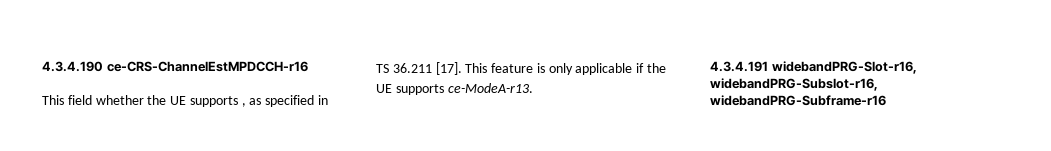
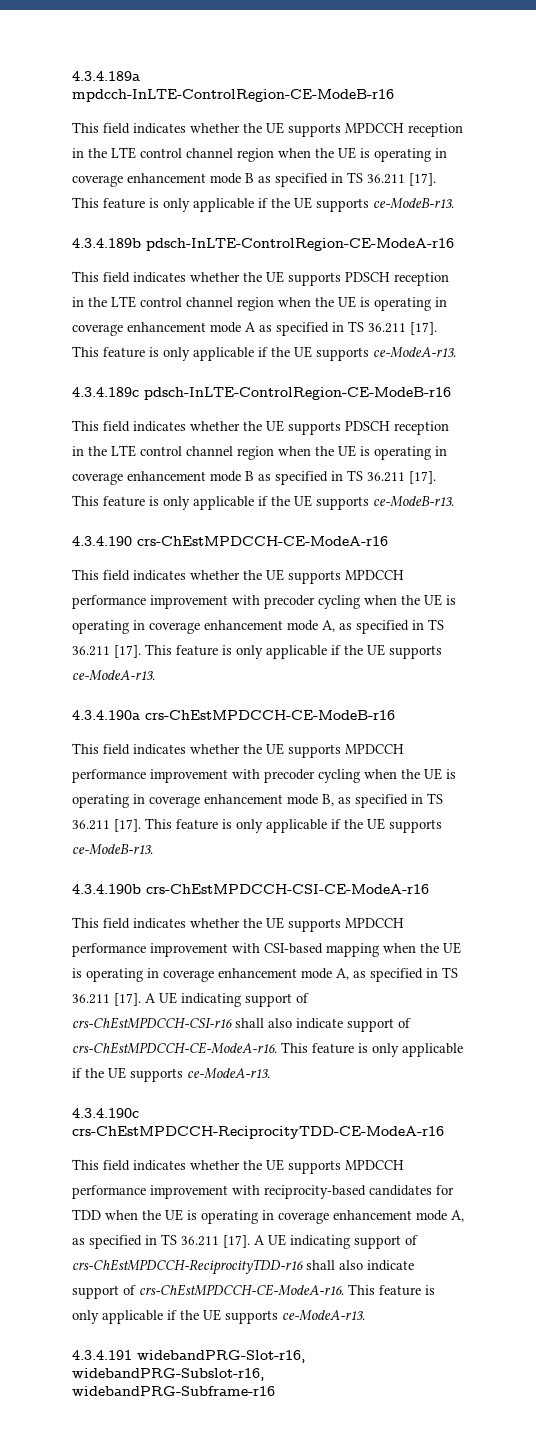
[42,61,308,72] [42,95,246,107] 4.3.4.190 ce-CRS-ChannelEstMPDCCH-r16 // This field whether the UE supports , -> [72,71,140,81] [72,89,394,102] [72,122,463,137] [72,147,447,162] [72,172,436,187] [72,197,454,212] [72,238,454,251] [72,271,449,286] [72,296,447,311] [72,322,256,336] 4.3.4.189a mpdcch-InLTE-ControlRegion-CE-ModeB-r16 // This field indicates whether the UE supports MPDCCH reception in the LTE control channel region when the UE is operating in coverage enhancement mode B as specified in TS 36.211 [17]. This feature is only applicable if the UE supports ce-ModeB-r13. // 4.3.4.189b pdsch-InLTE-ControlRegion-CE-ModeA-r16 // This field indicates whether the UE supports PDSCH reception in the LTE control channel region when the UE is operating in coverage enhancement mode A
(533, 88) none -> [72,387,451,400] [72,420,449,435] [72,445,447,460] [72,470,436,485] [72,495,454,510] [72,536,388,546] [72,569,404,584] [72,594,456,609] [72,619,444,634] [72,644,442,659] [72,670,155,681] [72,710,395,720] [72,743,404,758] [72,768,456,783] [72,793,443,808] [72,818,442,833] [72,844,153,855] [72,884,429,894] [72,917,404,932] [72,942,461,957] [72,967,458,982] [72,992,309,1007] [72,1017,411,1032] [72,1042,463,1057] [72,1067,270,1082] [72,1108,139,1118] [72,1126,444,1139] [72,1159,404,1174] [72,1185,454,1199] [72,1209,464,1224] [72,1234,418,1249] [72,1259,414,1275] [72,1284,435,1299] [72,1309,365,1324] // 4.3.4.189c pdsch-InLTE-ControlRegion-CE-ModeB-r16 // This field indicates whether the UE supports PDSCH reception in the LTE control channel region when the UE is operating in coverage enhancement mode B as specified in TS 36.211 [17]. This feature is only applicable if the UE supports ce-ModeB-r13. // 4.3.4.190 crs-ChEstMPDCCH-CE-ModeA-r16 // This field indicates whether the UE supports MPDCCH performance improvement with precoder cycling when the UE is operating in coverage enhancement mode A, as specified in TS 36.211 [17]. This feature is only applicable if the UE supports ce-ModeA-r13. // 4.3.4.190a crs-ChEstMPDCCH-CE-ModeB-r16 // This field indicates whether the UE supports MPDCCH performance improvement with precoder cycling when the UE is operating in coverage enhancement mode B, as specified in TS 36.211 [17]. This feature is only applicable if the UE supports ce-ModeB-r13. // 4.3.4.190b crs-ChEstMPDCCH-CSI-CE-ModeA-r16 // This field indicates whether the UE supports MPDCCH performance improvement with CSI-based mapping when the UE is operating in coverage enhancement mode A, as specified in TS 36.211 [17]. A UE indicating support of crs-ChEstMPDCCH-CSI-r16 shall also indicate support of crs-ChEstMPDCCH-CE-ModeA-r16. This feature is only applicable if the UE supports ce-ModeA-r13. // 4.3.4.190c crs-ChEstMPDCCH-ReciprocityTDD-CE-ModeA-r16 // This field indicates whether the UE supports MPDCCH performance improvement with reciprocity-based candidates for TDD when the UE is operating in coverage enhancement mode A, as specified in TS 36.211 [17]. A UE indicating support of crs-ChEstMPDCCH-ReciprocityTDD-r16 shall also indicate support of crs-ChEstMPDCCH-CE-ModeA-r16. This feature is only applicable if the UE supports ce-ModeA-r13.

